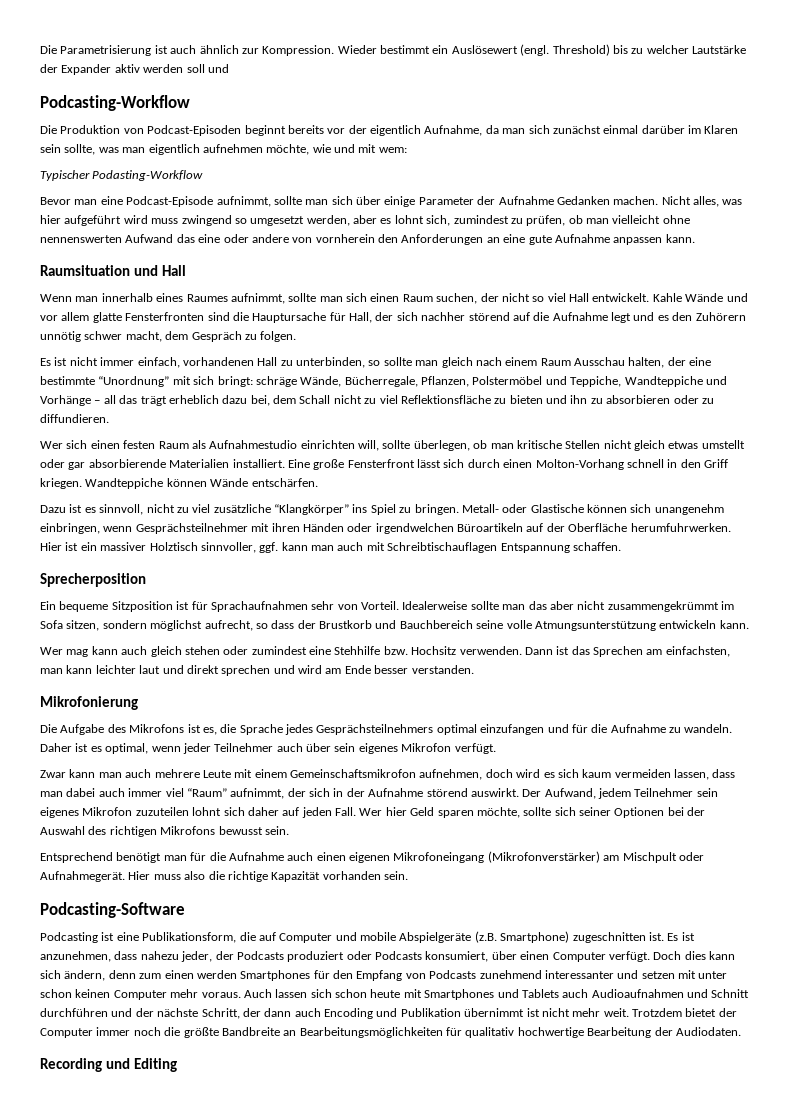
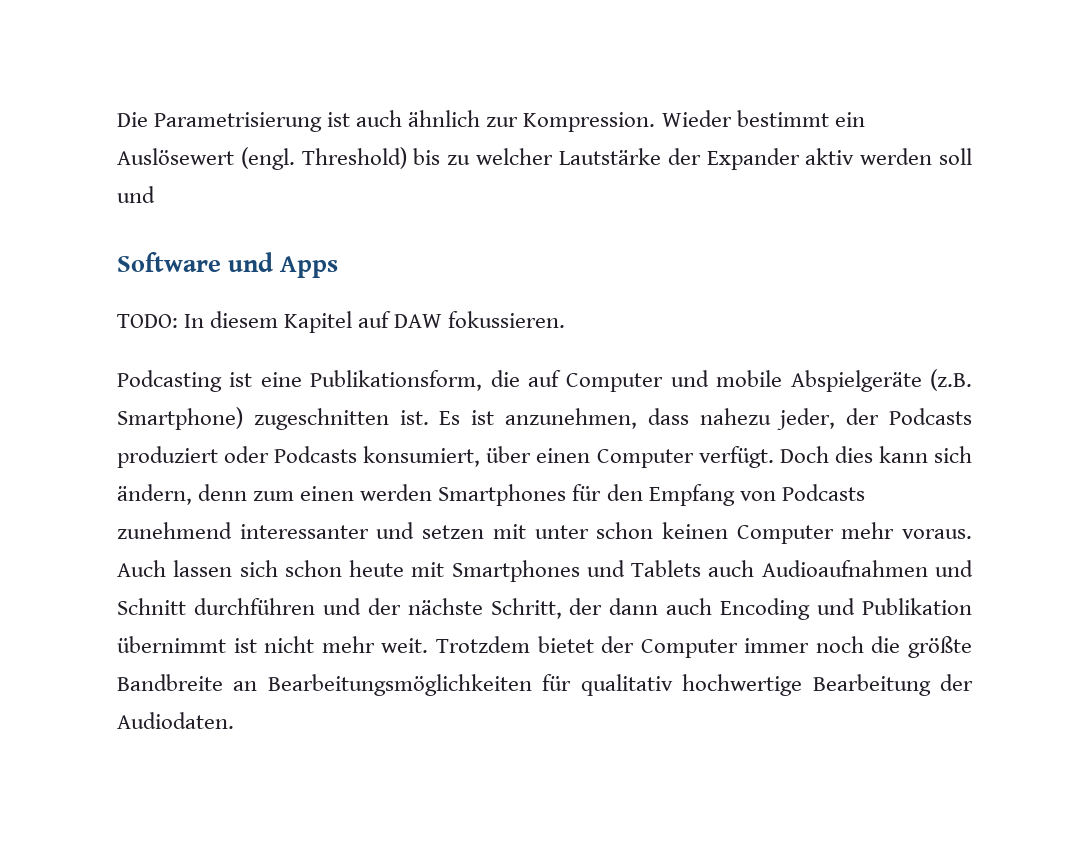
[40,95,190,111] [40,125,739,136] [40,144,407,155] [40,170,204,181] [40,196,743,207] [40,215,690,226] [40,234,695,245] [40,265,186,276] [40,293,748,304] [40,312,746,323] [40,331,297,342] [40,357,712,368] [40,376,727,387] [40,395,714,406] [40,414,109,423] [40,440,745,451] [40,459,728,470] [40,478,318,489] [40,504,724,515] [40,523,731,534] [40,542,621,553] [40,573,146,587] [40,601,734,612] [40,620,749,631] [40,646,730,657] [40,665,474,676] [40,696,138,710] [40,724,733,735] [40,743,496,754] [40,769,736,780] [40,788,718,799] [40,807,706,818] [40,826,289,837] [40,851,704,863] [40,871,408,882] [40,902,185,918] Podcasting-Workflow // Die Produktion von Podcast-Episoden beginnt bereits vor der eigentlich Aufnahme, da man sich zunächst einmal darüber im Klaren sein sollte, was man eigentlich aufnehmen möchte, wie und mit wem: // Typischer Podasting-Workflow // Bevor man eine Podcast-Episode aufnimmt, sollte man sich über einige Parameter der Aufnahme Gedanken machen. Nicht alles, was hier aufgeführt wird muss zwingend so umgesetzt werden, aber es lohnt sich, zumindest zu prüfen, ob man vielleicht ohne nennenswerten Aufwand das eine oder andere von vornherein den Anforderungen an eine gute Aufnahme anpassen kann. // Raumsituation und Hall // Wenn man innerhalb eines Raumes aufnimmt, sollte man sich einen Raum suchen, der nicht so viel Hall entwickelt. Kahle Wände und vor allem glatte Fensterfronten sind die Hauptursache für Hall, der sich nachher störend auf die Aufnahme legt und es den Zuhörern unnötig schwer macht, dem Gespräch zu folgen. // Es ist nicht immer einfach, vorhandenen Hall zu unterbinden, so sollte man gleich nach einem Raum Ausschau halten, der eine bestimmte “Unordnung” mit sich bringt: schräge Wände, Bücherregale, Pflanzen, Polstermöbel und Teppiche, Wandteppiche und Vorhänge – all das trägt erheblich dazu bei, dem Schall nicht zu viel Reflektionsfläche zu bieten und ihn zu absorbieren oder zu diffundieren. // Wer sich einen festen Raum als Aufnahmestudio einrichten will, sollte überlegen, ob man kritische Stellen nicht gleich etwas umstellt oder gar absorbierende Materialien installiert. Eine große Fensterfront lässt sich durch einen Molton-Vorhang schnell in den Griff kriegen. Wandteppiche können Wände entschärfen. // Dazu ist es sinnvoll, nicht zu viel zusätzliche “Klangkörper” ins Spiel zu bringen. Metall- oder Glastische können sich unangenehm einbringen, wenn Gesprächsteilnehmer mit ihren Händen oder irgendwelchen Büroartikeln auf der Oberfläche herumfuhrwerken. Hier ist ein massiver Holztisch sinnvoller, ggf. kann man auch mit Schreibtischauflagen Entspannung schaffen. // Sprecherposition // Ein bequeme Sitzposition ist für Sprachaufnahmen sehr von Vorteil. Idealerweise sollte man das aber nicht zusammengekrümmt im Sofa sitzen, sondern möglichst aufrecht, so dass der Brustkorb und Bauchbereich seine volle Atmungsunterstützung entwickeln kann. // Wer mag kann auch gleich stehen oder zumindest eine Stehhilfe bzw. Hochsitz verwenden. Dann ist das Sprechen am einfachsten, man kann leichter laut und direkt sprechen und wird am Ende besser verstanden. // Mikrofonierung // Die Aufgabe des Mikrofons ist es, die Sprache jedes Gesprächsteilnehmers optimal einzufangen und für die Aufnahme zu wandeln. Daher ist es optimal, wenn jeder Teilnehmer auch über sein eigenes Mikrofon verfügt. // Zwar kann man auch mehrere Leute mit einem Gemeinschaftsmikrofon aufnehmen, doch wird es sich kaum vermeiden lassen, dass man dabei auch immer viel “Raum” aufnimmt, der sich in der Aufnahme störend auswirkt. Der Aufwand, jedem Teilnehmer sein eigenes Mikrofon zuzuteilen lohnt sich daher auf jeden Fall. Wer hier Geld sparen möchte, sollte sich seiner Optionen bei der Auswahl des richtigen Mikrofons bewusst sein. // Entsprechend benötigt man für die Aufnahme auch einen eigenen Mikrofoneingang (Mikrofonverstärker) am Mischpult oder Aufnahmegerät. Hier muss also die richtige Kapazität vorhanden sein. // Podcasting-Software -> [117,252,339,278] [117,311,566,333] Software und Apps // TODO: In diesem Kapitel auf DAW fokussieren.
[40,1058,177,1072] // Recording und Editing -> (234, 720) none

